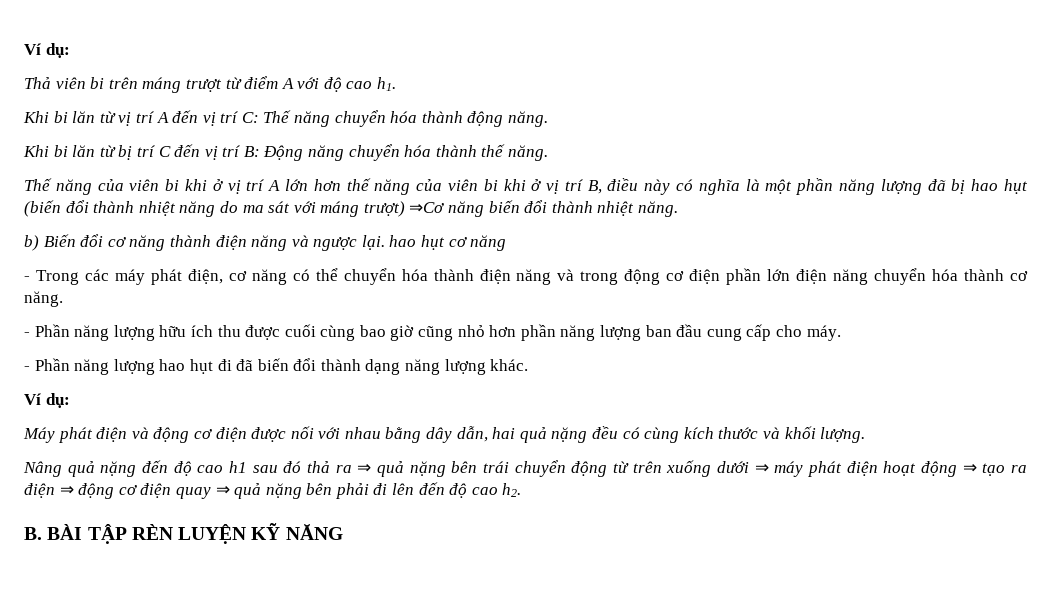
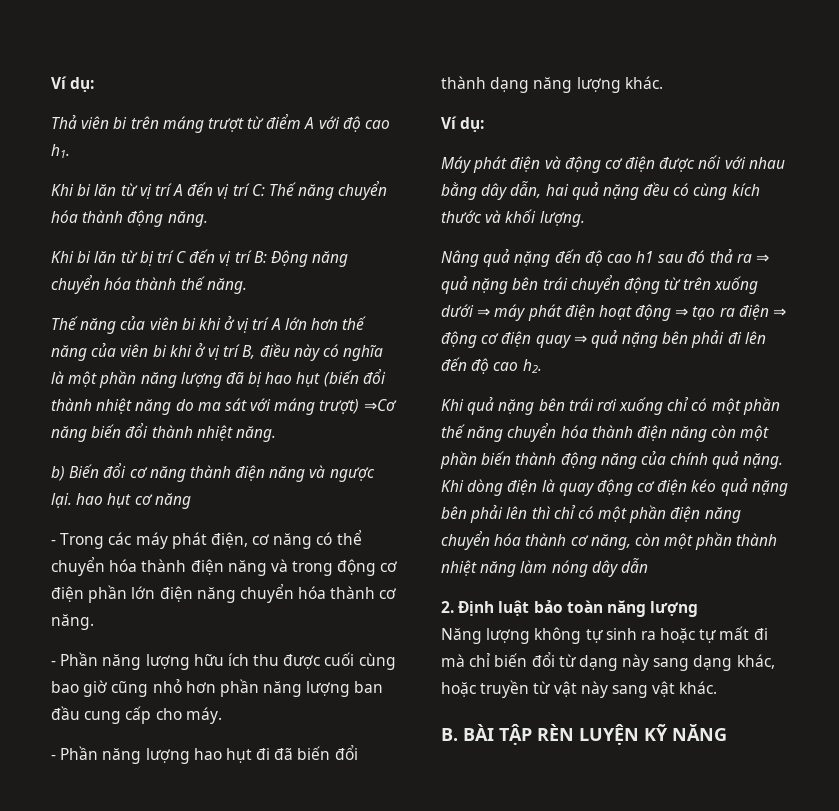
(522, 490) none -> [441,397,780,415] [441,423,770,442] [440,451,784,469] [441,478,788,496] [441,505,741,523] [441,531,778,550] [441,558,648,577] [441,600,699,617] [441,626,768,644] [441,652,775,671] [441,680,718,698] // Khi quả nặng bên trái rơi xuống chỉ có một phần thế năng chuyển hóa thành điện năng còn một phần biến thành động năng của chính quả nặng. Khi dòng điện là quay động cơ điện kéo quả nặng bên phải lên thì chỉ có một phần điện năng chuyển hóa thành cơ năng, còn một phần thành nhiệt năng làm nóng dây dẫn // 2. Định luật bảo toàn năng lượng // Năng lượng không tự sinh ra hoặc tự mất đi mà chỉ biến đổi từ dạng này sang dạng khác, hoặc truyền từ vật này sang vật khác.

